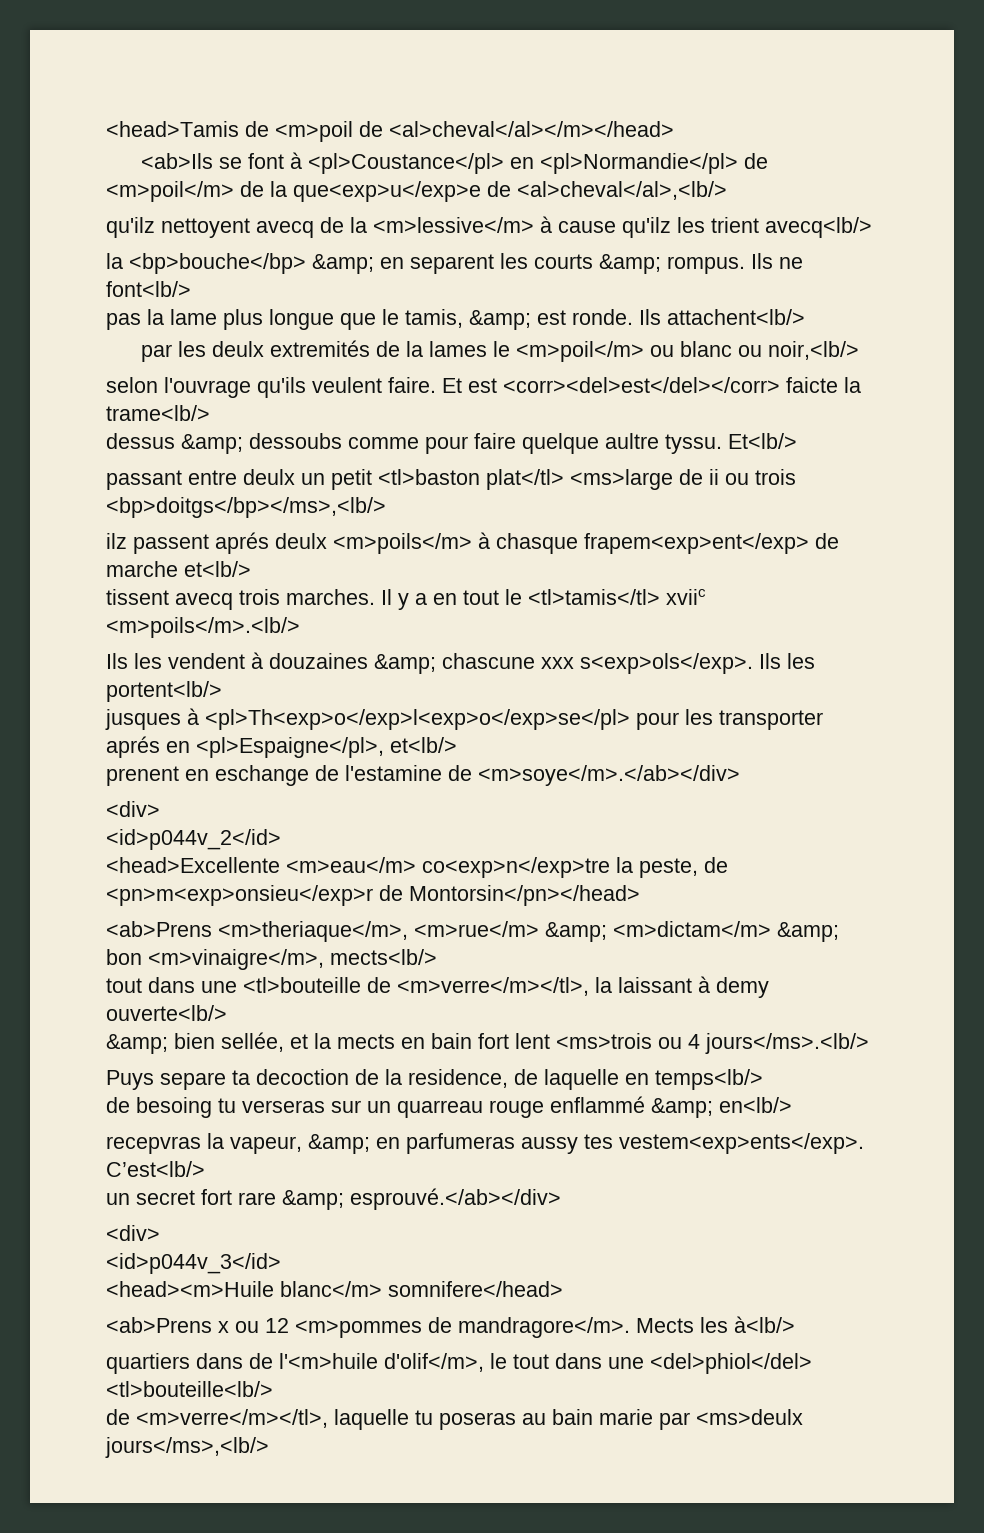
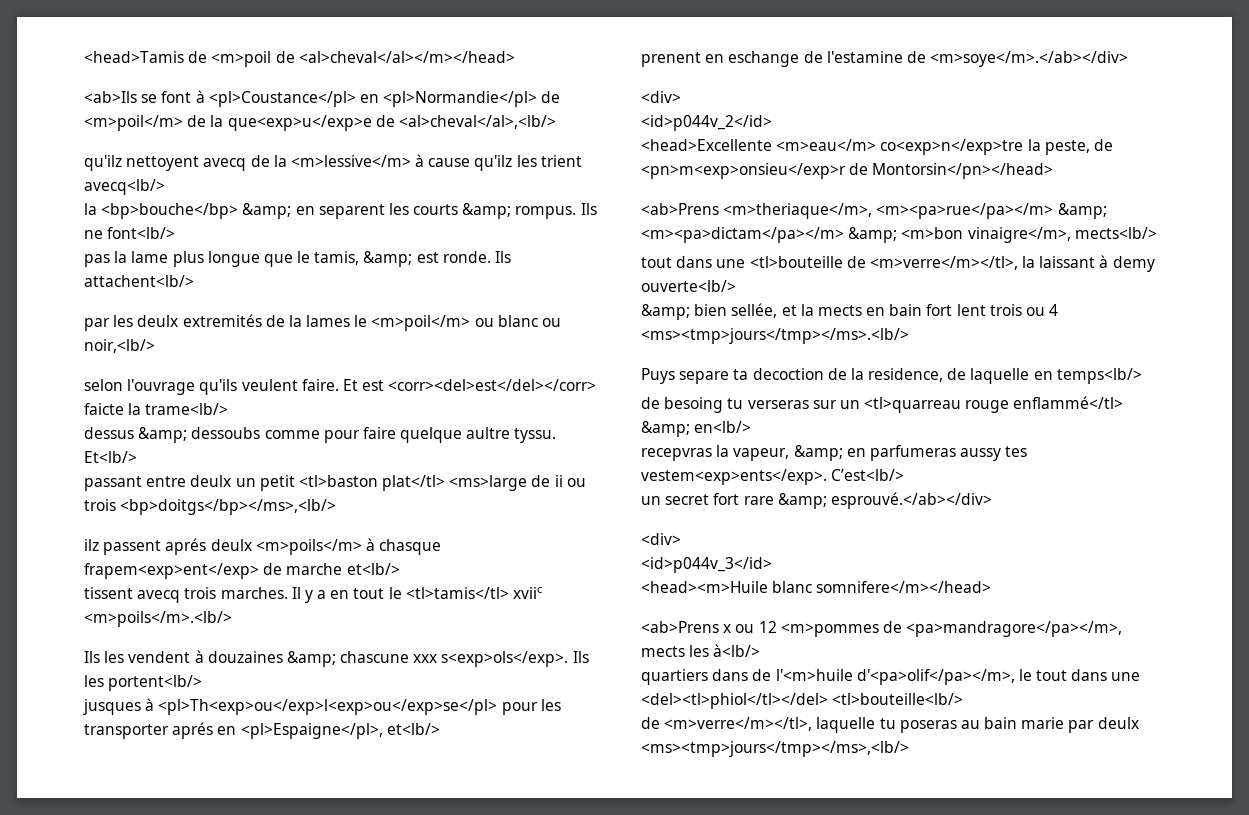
[205,709,630,730] <pl>Th<exp>o</exp>l<exp>o</exp>se</pl> -> [158,699,498,715] <pl>Th<exp>ou</exp>l<exp>ou</exp>se</pl>
[414,921,839,942] [106,949,324,970] <m>rue</m> &amp; <m>dictam</m> &amp; bon <m>vinaigre</m>, -> [876,203,1107,219] [641,227,1071,243] <m><pa>rue</pa></m> &amp; <m><pa>dictam</pa></m> &amp; <m>bon vinaigre</m>,
[556,1033,652,1049] <ms>trois -> [989,304,1022,316] trois
[705,1033,869,1054] jours</ms>.<lb/> -> [641,328,909,344] <ms><tmp>jours</tmp></ms>.<lb/>
[397,1096,645,1118] quarreau rouge enflammé -> [864,396,1124,413] <tl>quarreau rouge enflammé</tl>
[280,1281,563,1297] blanc</m> somnifere</head> -> [772,581,992,593] blanc somnifere</m></head>
[458,1317,694,1338] mandragore</m>. Mects -> [906,621,1123,637] [641,646,685,657] <pa>mandragore</pa></m>, mects
[384,1353,484,1372] d'olif</m>, -> [856,669,1015,685] d'<pa>olif</pa></m>,
[650,1353,812,1374] <del>phiol</del> -> [641,693,828,709] <del><tl>phiol</tl></del>
[696,1409,803,1425] [105,1437,269,1458] <ms>deulx jours</ms>,<lb/> -> [1097,717,1139,729] [641,741,909,757] deulx <ms><tmp>jours</tmp></ms>,<lb/>

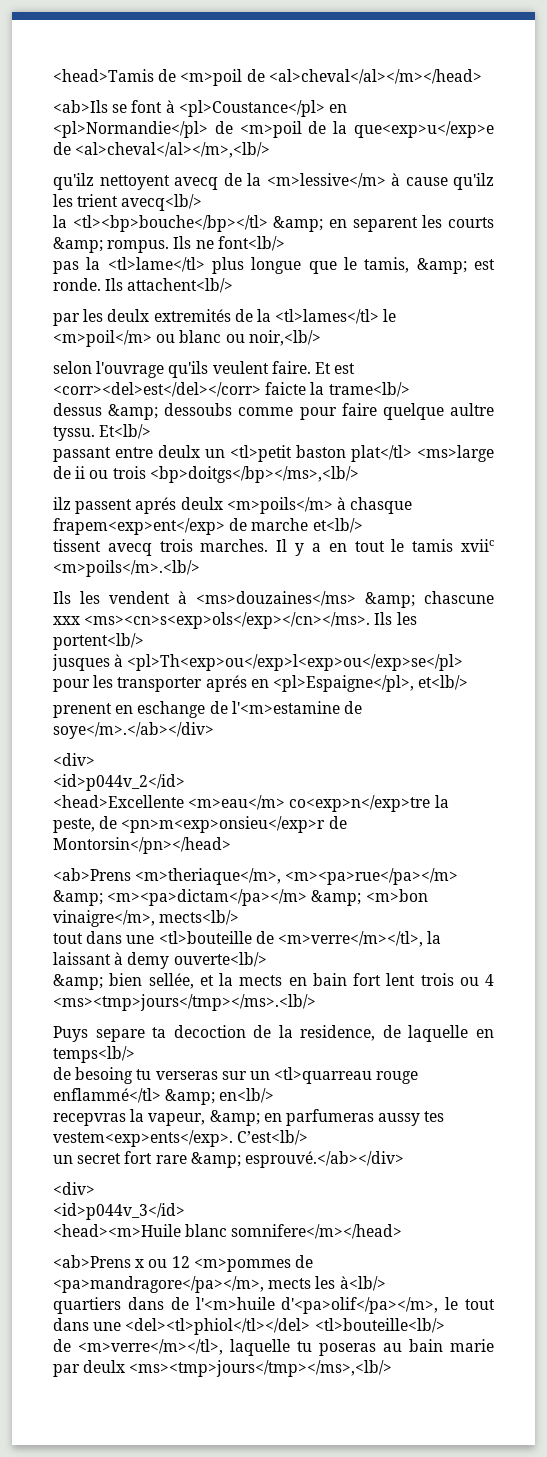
[84,115,183,131] <m>poil</m> -> [239,121,302,138] <m>poil
[398,115,556,129] <al>cheval</al>,<lb/> -> [75,142,271,158] <al>cheval</al></m>,<lb/>
[101,203,239,219] <bp>bouche</bp> -> [72,215,268,232] <tl><bp>bouche</bp></tl>
[131,251,169,263] lame -> [107,257,205,272] <tl>lame</tl>
[306,315,351,327] lames -> [275,309,380,324] <tl>lames</tl>
[259,475,378,491] petit <tl>baston -> [230,445,346,462] <tl>petit baston
[405,587,509,599] <tl>tamis</tl> -> [412,539,454,552] tamis
[207,651,283,663] douzaines -> [196,591,356,606] <ms>douzaines</ms>
[441,651,569,667] s<exp>ols</exp>. -> [84,612,371,629] <ms><cn>s<exp>ols</exp></cn></ms>.
[826,51,1129,67] l'estamine de <m>soye</m>.</ab></div> -> [231,701,362,714] [53,722,214,739] l'<m>estamine de soye</m>.</ab></div>

